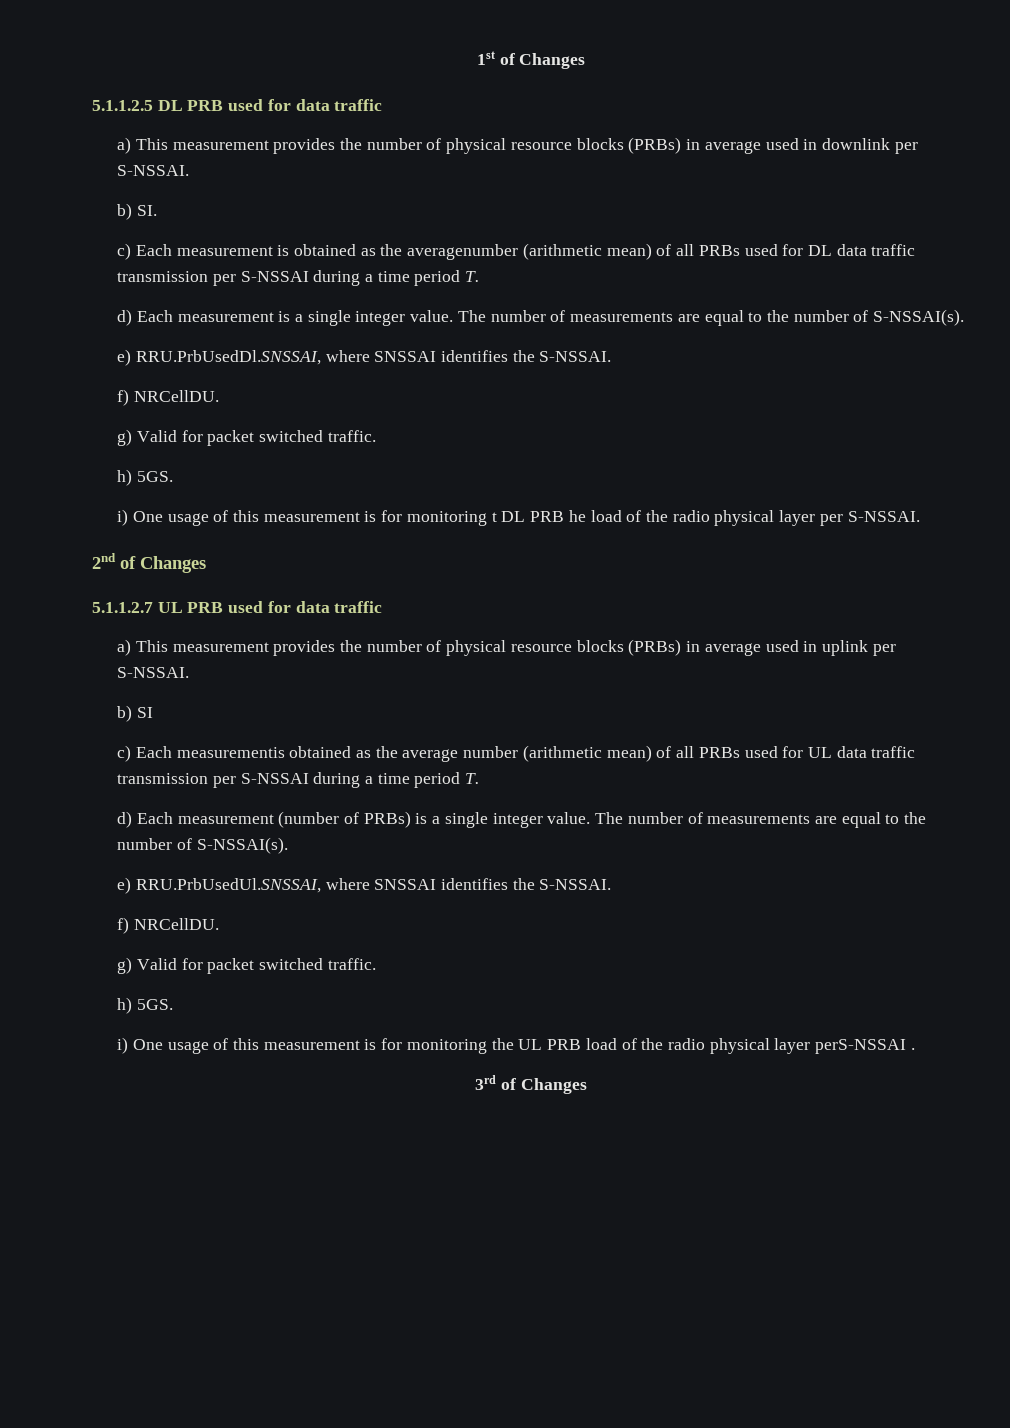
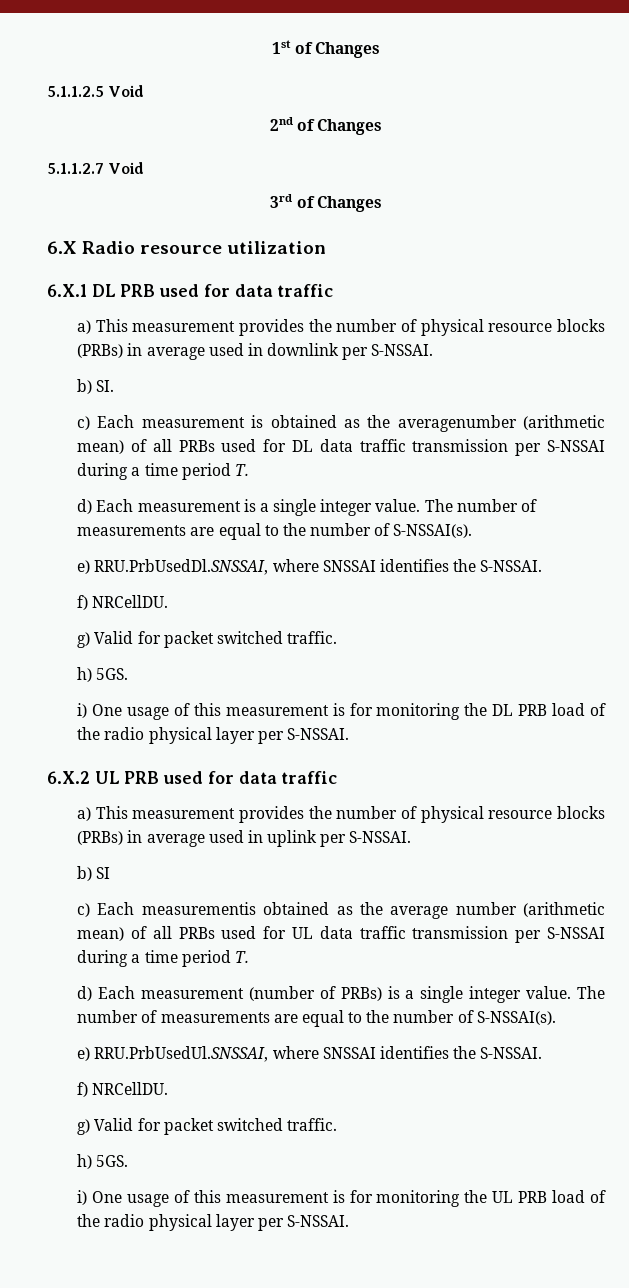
(153, 105) none -> [108,85,145,97] [269,117,383,135] [47,162,145,174] [270,194,382,212] [47,241,327,254] [47,284,87,297] Void // 2nd of Changes // 5.1.1.2.7 Void // 3rd of Changes // 6.X Radio resource utilization // 6.X.1
[491,510,586,522] t DL PRB he -> [464,703,548,716] the DL PRB
[92,553,206,573] [92,602,153,613] 2nd of Changes // 5.1.1.2.7 -> [47,771,90,784] 6.X.2
[815,1039,915,1054] [475,1075,587,1094] perS-NSSAI . // 3rd of Changes -> [257,1215,350,1231] per S-NSSAI.

